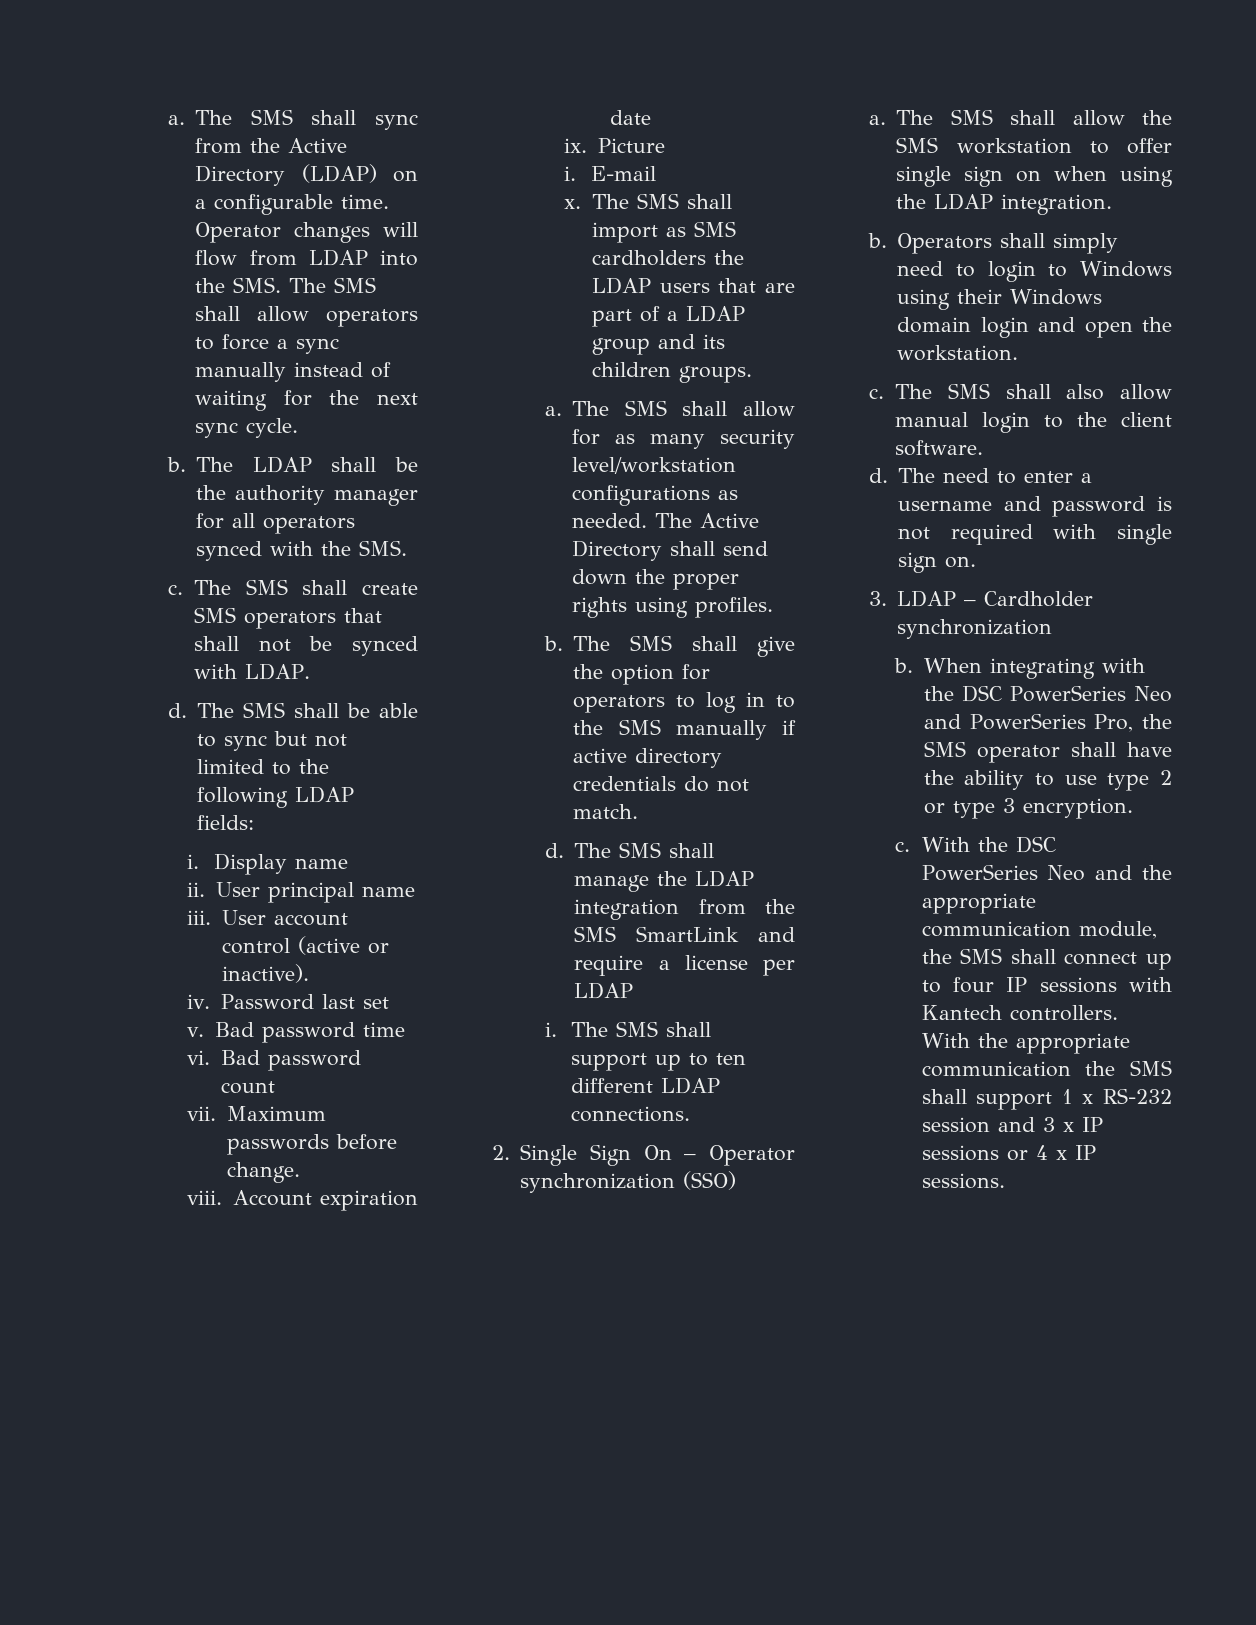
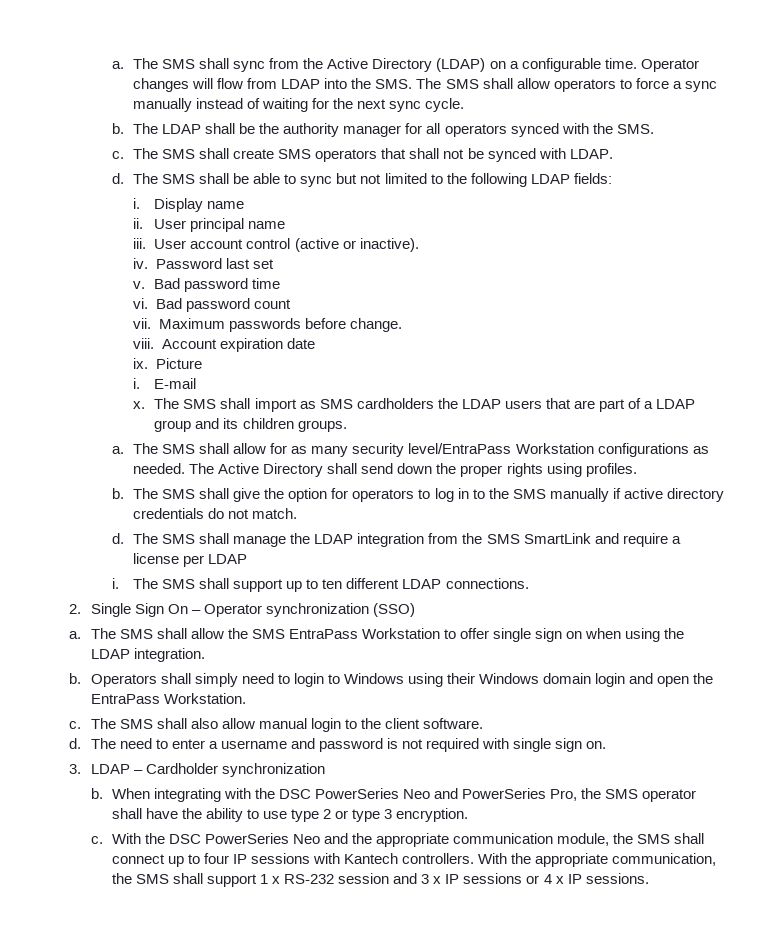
[572,457,737,474] level/workstation -> [408,443,594,454] level/EntraPass Workstation
[956,138,1072,154] workstation -> [288,628,440,639] EntraPass Workstation
[897,345,1019,361] workstation. -> [90,693,246,704] EntraPass Workstation.
[921,1061,1071,1077] communication -> [612,853,717,866] communication,

